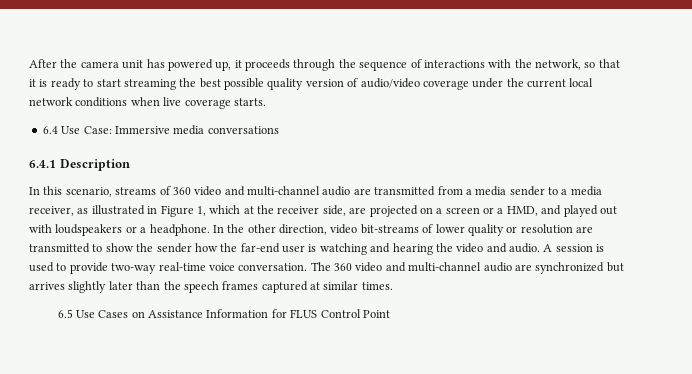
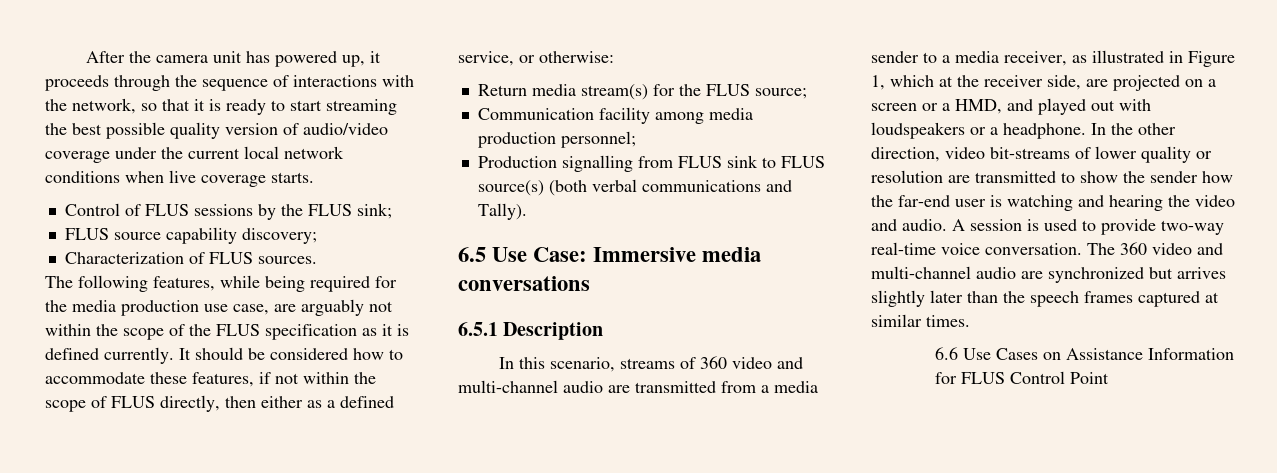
[42,126,58,134] 6.4 -> [64,203,392,220] [64,227,317,244] [64,252,317,264] [45,275,397,292] [45,299,393,316] [45,324,409,340] [45,347,403,364] [45,372,376,387] [45,395,394,412] [458,51,614,66] [477,84,807,100] [477,107,753,124] [477,131,636,148] [477,155,825,172] [477,179,792,196] [477,203,527,220] [458,247,486,262] Control of FLUS sessions by the FLUS sink; // FLUS source capability discovery; // Characterization of FLUS sources. // The following features, while being required for the media production use case, are arguably not within the scope of the FLUS specification as it is defined currently. It should be considered how to accommodate these features, if not within the scope of FLUS directly, then either as a defined service, or otherwise: // Return media stream(s) for the FLUS source; // Communication facility among media production personnel; // Production signalling from FLUS sink to FLUS source(s) (both verbal communications and Tally). // 6.5
[29,160,56,168] 6.4.1 -> [458,322,498,336] 6.5.1
[57,309,73,318] 6.5 -> [934,347,958,360] 6.6

